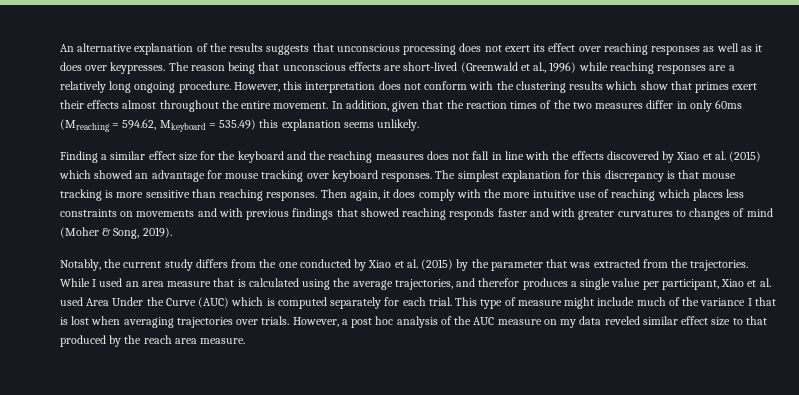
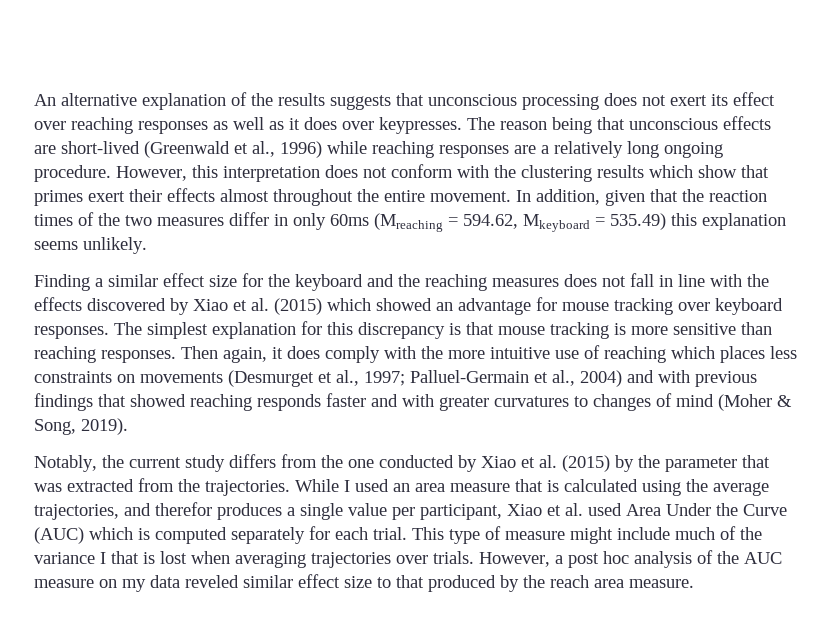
(195, 213) none -> [228,370,622,387] (Desmurget et al., 1997; Palluel-Germain et al., 2004)

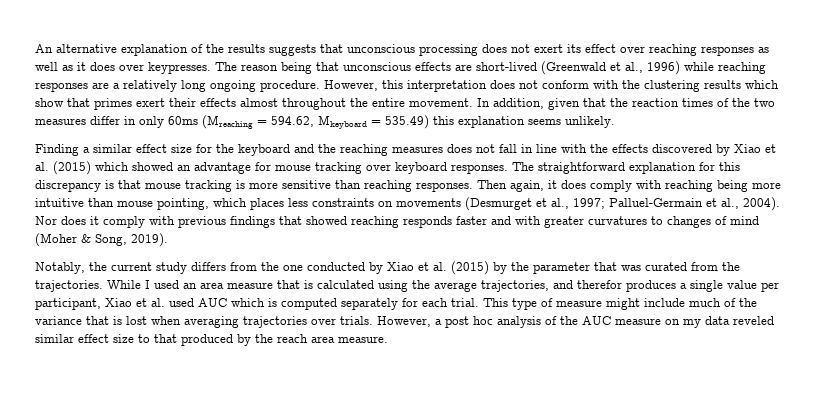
[147,322,208,339] simplest -> [538,162,625,174] straightforward
[421,345,666,363] the more intuitive use of reaching -> [665,180,781,192] [35,198,209,210] reaching being more intuitive than mouse pointing,
[580,370,654,387] 2004) and -> [743,197,780,211] [35,216,145,228] 2004). Nor does it comply
[67,479,134,492] extracted -> [645,262,687,271] curated
[626,503,787,516] [34,527,84,544] Area Under the Curve (AUC) -> [198,298,227,307] AUC
[100,552,106,564] I -> (82, 320) none

